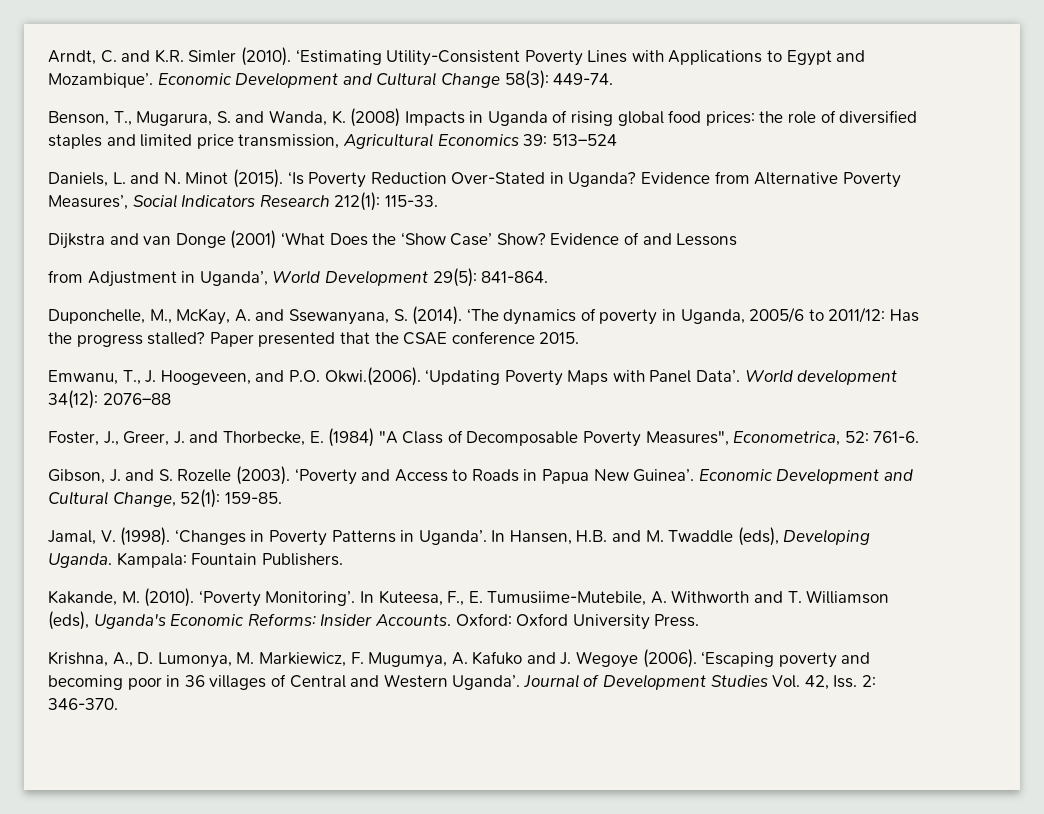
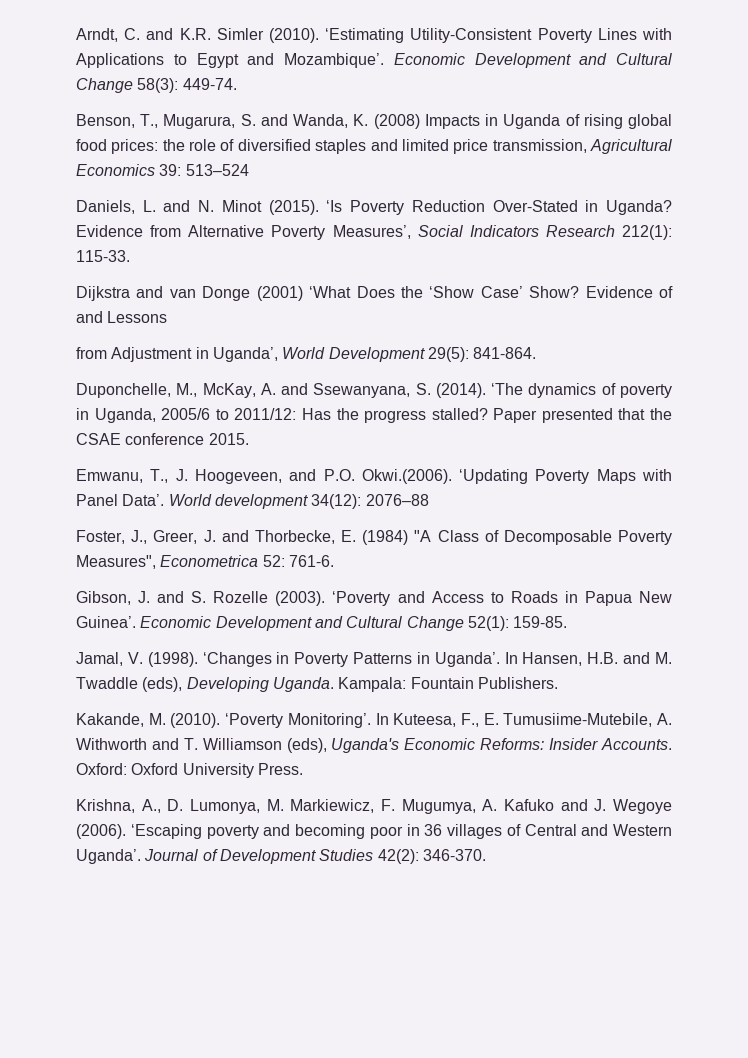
[733,431,841,446] Econometrica, -> [160,555,259,567] Econometrica
[112,492,176,507] Change, -> [406,616,464,631] Change
[772,675,877,690] Vol. 42, Iss. 2: -> [377,849,419,864] 42(2):

